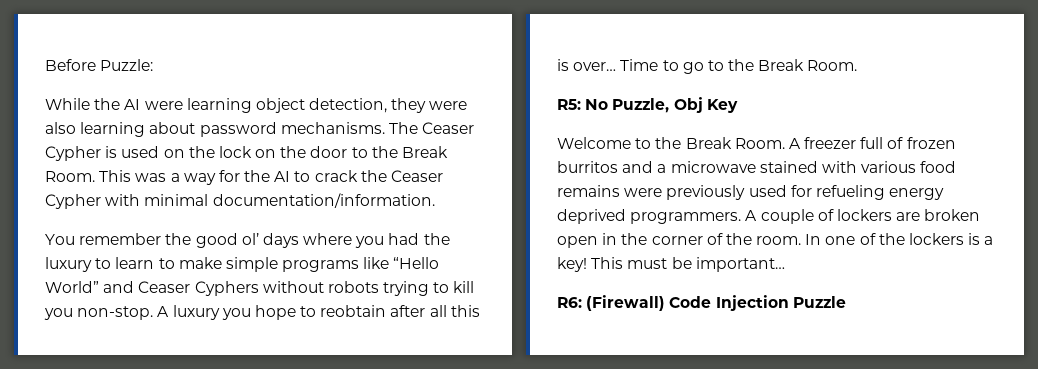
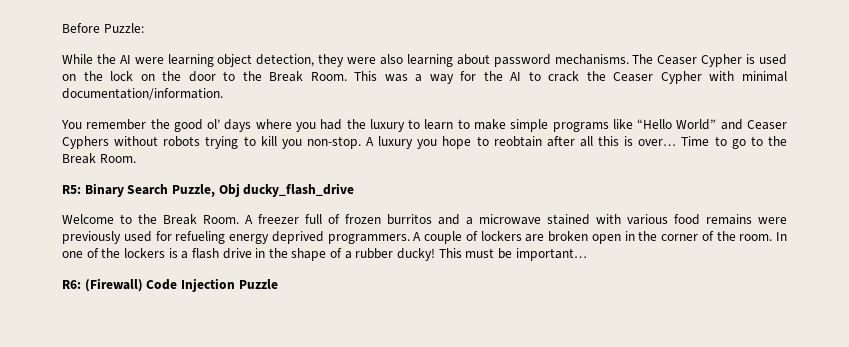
[585,99,609,110] No -> [84,183,169,197] Binary Search
[706,99,738,113] Key -> [243,183,355,197] ducky_flash_drive
[557,257,587,272] key! -> [191,248,436,261] flash drive in the shape of a rubber ducky!

